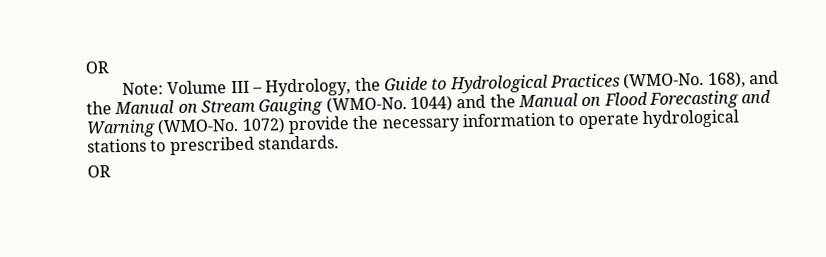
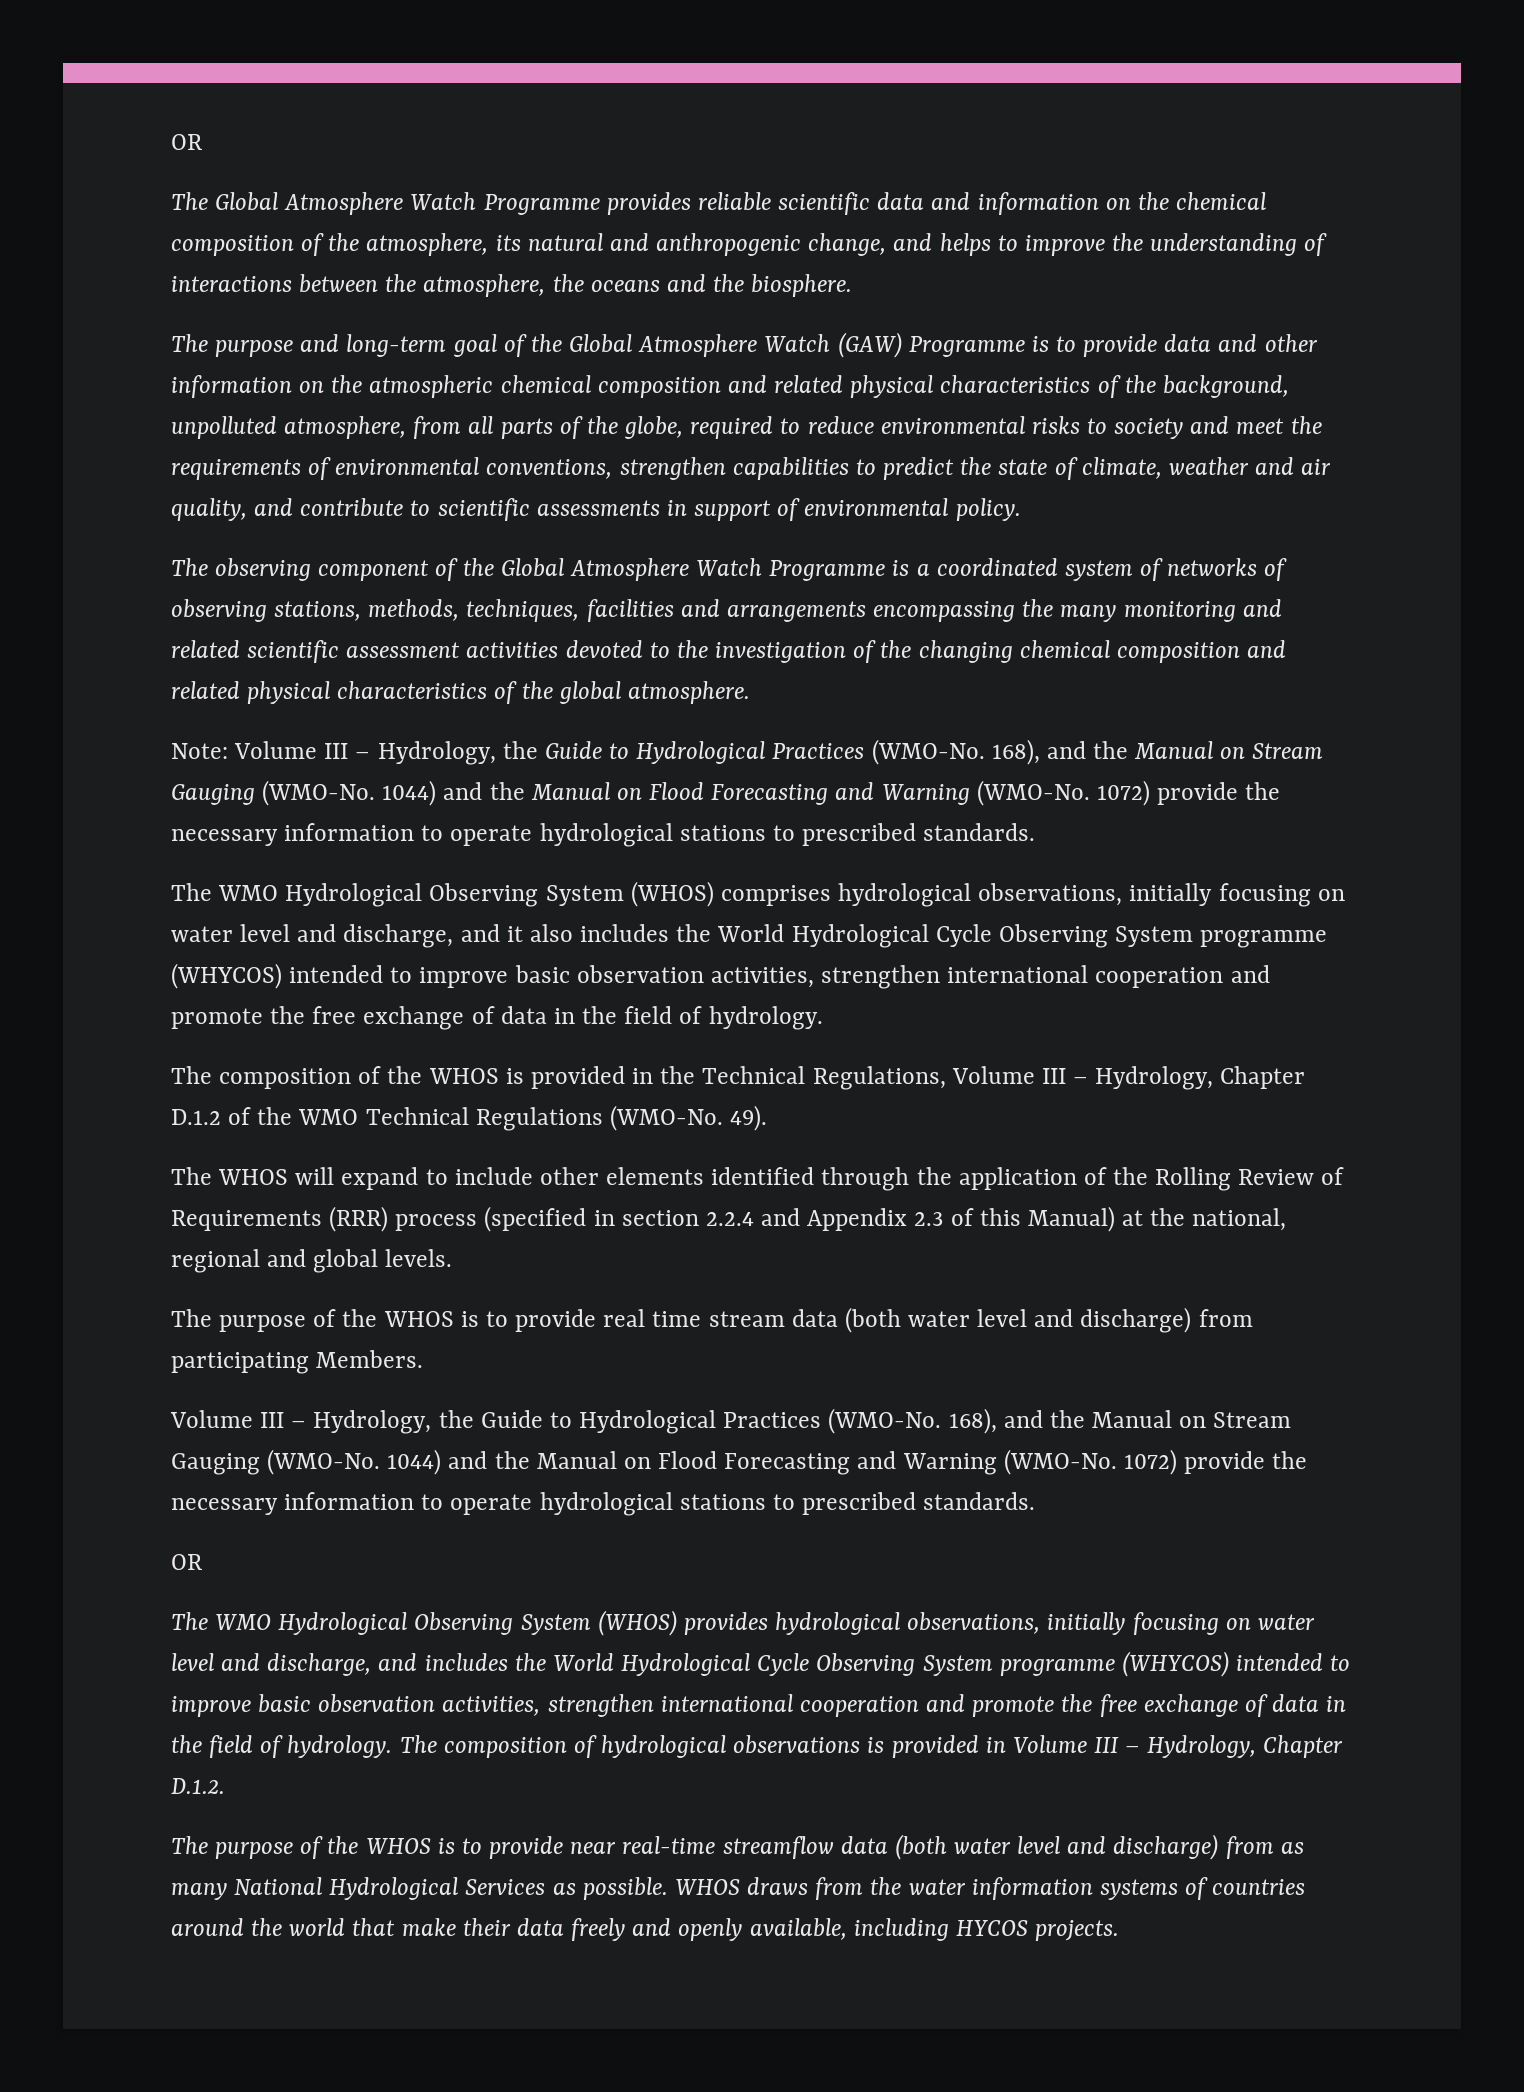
[85,61,110,74] OR -> [171,134,202,150] [171,192,1267,215] [171,233,1328,256] [171,274,853,297] [171,332,1318,358] [171,375,1289,398] [171,416,1322,439] [171,457,1332,480] [171,498,1021,521] [171,558,1288,581] [171,599,1282,622] [171,640,1287,663] [171,681,750,704] OR // The Global Atmosphere Watch Programme provides reliable scientific data and information on the chemical composition of the atmosphere, its natural and anthropogenic change, and helps to improve the understanding of interactions between the atmosphere, the oceans and the biosphere. // The purpose and long-term goal of the Global Atmosphere Watch (GAW) Programme is to provide data and other information on the atmospheric chemical composition and related physical characteristics of the background, unpolluted atmosphere, from all parts of the globe, required to reduce environmental risks to society and meet the requirements of environmental conventions, strengthen capabilities to predict the state of climate, weather and air quality, and contribute to scientific assessments in support of environmental policy. // The observing component of the Global Atmosphere Watch Programme is a coordinated system of networks of observing stations, methods, techniques, facilities and arrangements encompassing the many monitoring and related scientific assessment activities devoted to the investigation of the changing chemical composition and related physical characteristics of the global atmosphere.
[87,165,111,178] OR -> [171,881,1345,907] [171,924,1328,948] [171,963,1270,989] [171,1006,823,1030] [171,1066,1306,1090] [171,1105,768,1131] [171,1167,1345,1191] [171,1206,1287,1232] [171,1249,453,1273] [171,1307,1253,1333] [171,1350,424,1374] [170,1408,1292,1434] [171,1449,1308,1475] [171,1492,1036,1516] [171,1554,202,1570] [171,1610,1315,1636] [171,1651,1351,1677] [171,1694,1347,1717] [171,1735,1344,1758] [171,1778,225,1794] [171,1834,1304,1860] [171,1877,1306,1900] [171,1918,1120,1941] The WMO Hydrological Observing System (WHOS) comprises hydrological observations, initially focusing on water level and discharge, and it also includes the World Hydrological Cycle Observing System programme (WHYCOS) intended to improve basic observation activities, strengthen international cooperation and promote the free exchange of data in the field of hydrology. // The composition of the WHOS is provided in the Technical Regulations, Volume III – Hydrology, Chapter D.1.2 of the WMO Technical Regulations (WMO-No. 49). // The WHOS will expand to include other elements identified through the application of the Rolling Review of Requirements (RRR) process (specified in section 2.2.4 and Appendix 2.3 of this Manual) at the national, regional and global levels. // The purpose of the WHOS is to provide real time stream data (both water level and discharge) from participating Members. // Volume III – Hydrology, the Guide to Hydrological Practices (WMO-No. 168), and the Manual on Stream Gauging (WMO-No. 1044) and the Manual on Flood Forecasting and Warning (WMO-No. 1072) provide the necessary information to operate hydrological stations to prescribed standards. // OR // The WMO Hydrological Observing System (WHOS) provides hydrological observations, initially focusing on water level and discharge, and includes the World Hydrological Cycle Observing System programme (WHYCOS) intended to improve basic observation activities, strengthen international cooperation and promote the free exchange of data in the field of hydrology. The composition of hydrological observations is provided in Volume III – Hydrology, Chapter D.1.2. // The purpose of the WHOS is to provide near real-time streamflow data (both water level and discharge) from as many National Hydrological Services as possible. WHOS draws from the water information systems of countries around the world that make their data freely and openly available, including HYCOS projects.

